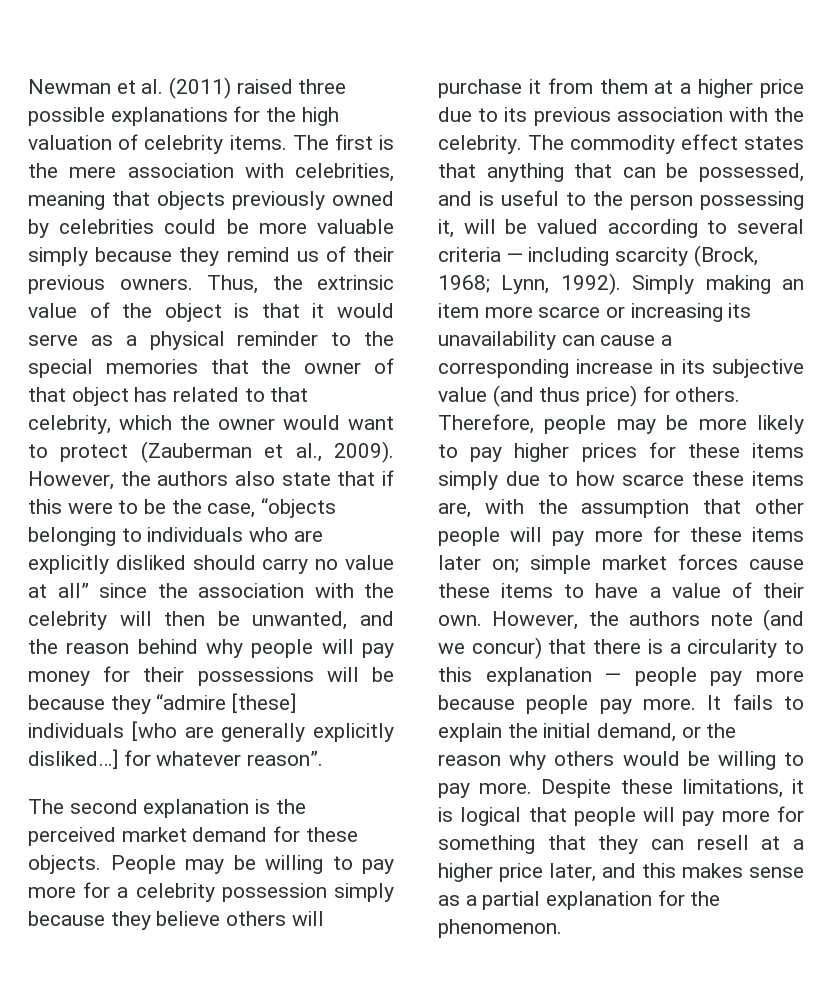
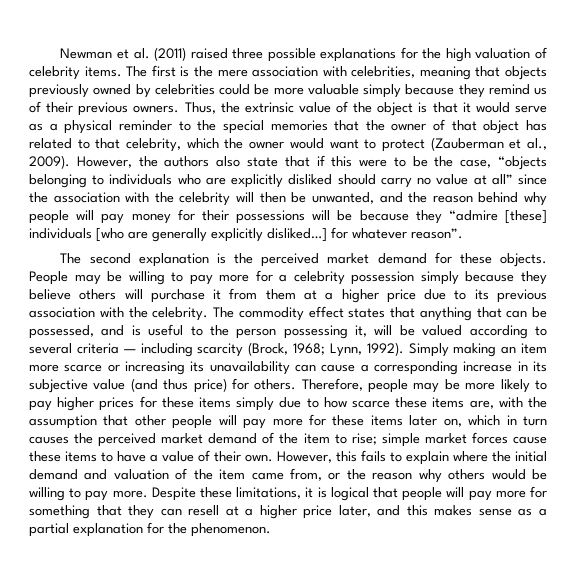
[492,559,519,573] on; -> [443,415,548,427] [29,432,377,447] on, which in turn causes the perceived market demand of the item to rise;
[588,609,804,631] [438,637,804,659] [438,667,804,686] [438,695,722,714] the authors note (and we concur) that there is a circularity to this explanation — people pay more because people pay more. It -> [336,451,357,462] this
(502, 732) none -> [453,451,488,462] where
[597,723,677,742] demand, -> [29,468,322,481] demand and valuation of the item came from,

